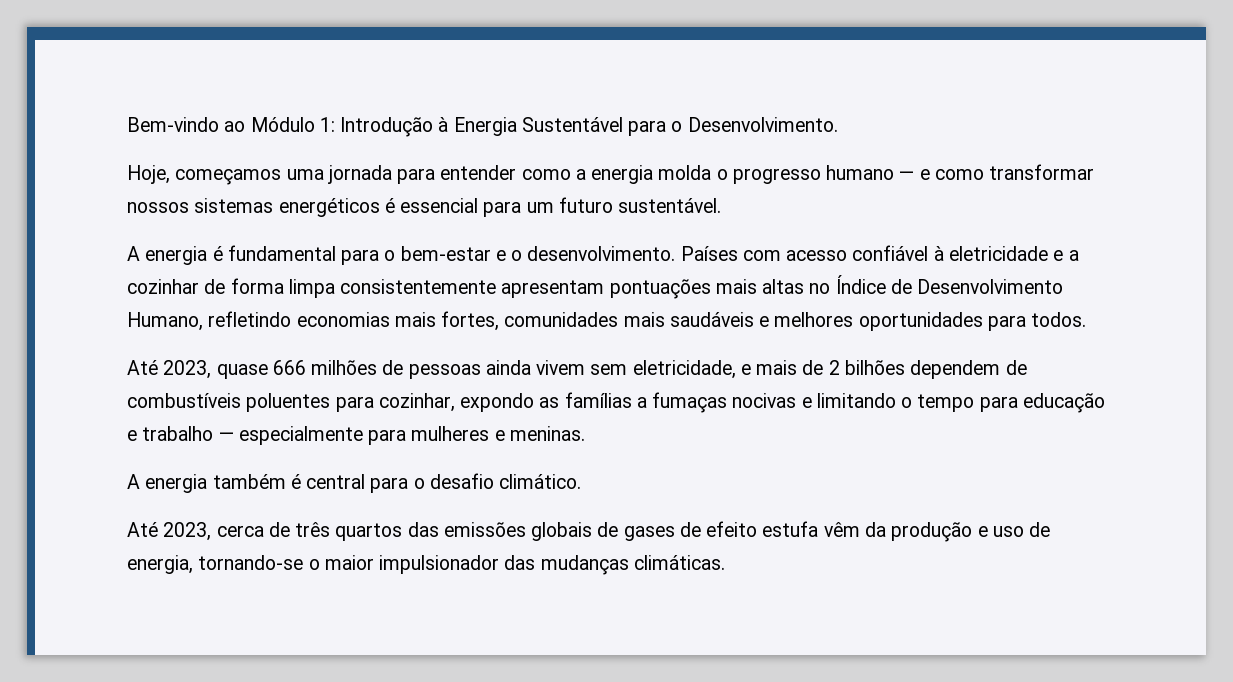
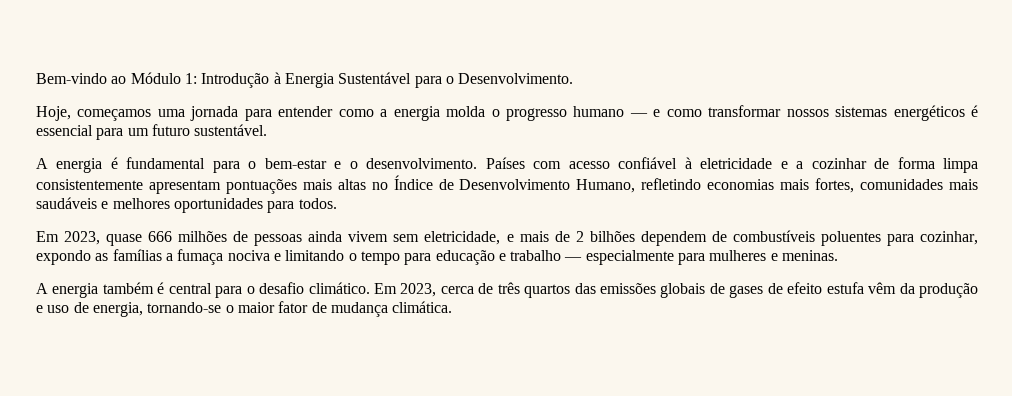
[127,360,158,375] Até -> [36,231,59,242] Em
[652,392,797,413] fumaças nocivas -> [177,249,270,265] fumaça nociva
[127,522,158,537] // Até -> [373,283,397,294] Em
[379,555,725,575] impulsionador das mudanças climáticas. -> [278,301,453,317] fator de mudança climática.

